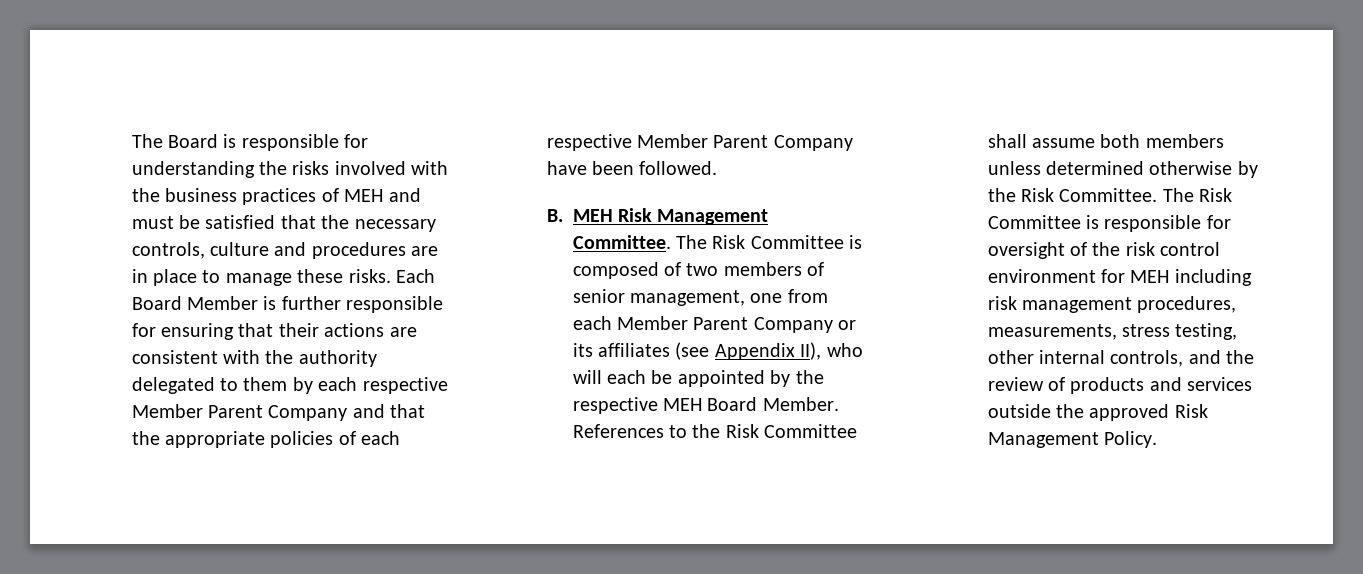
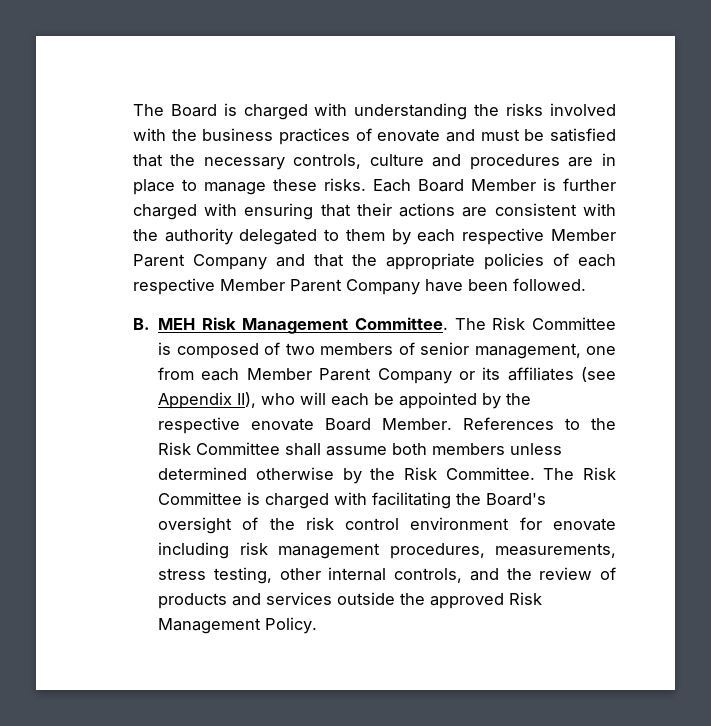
[241,134,369,151] responsible for -> [243,103,348,120] charged with
[344,189,384,202] MEH -> [377,129,441,142] enovate
[346,296,444,313] [131,323,156,337] responsible for -> [132,203,238,220] charged with
[663,398,703,411] MEH -> [251,418,315,431] enovate
[1104,215,1231,232] responsible for -> [265,492,547,509] charged with facilitating the Board's
[1130,270,1170,283] MEH -> [553,518,616,531] enovate

